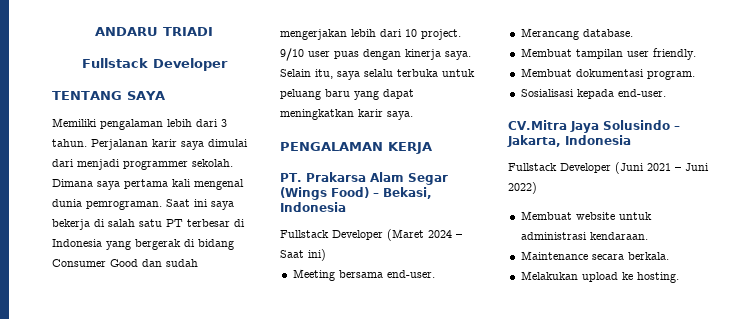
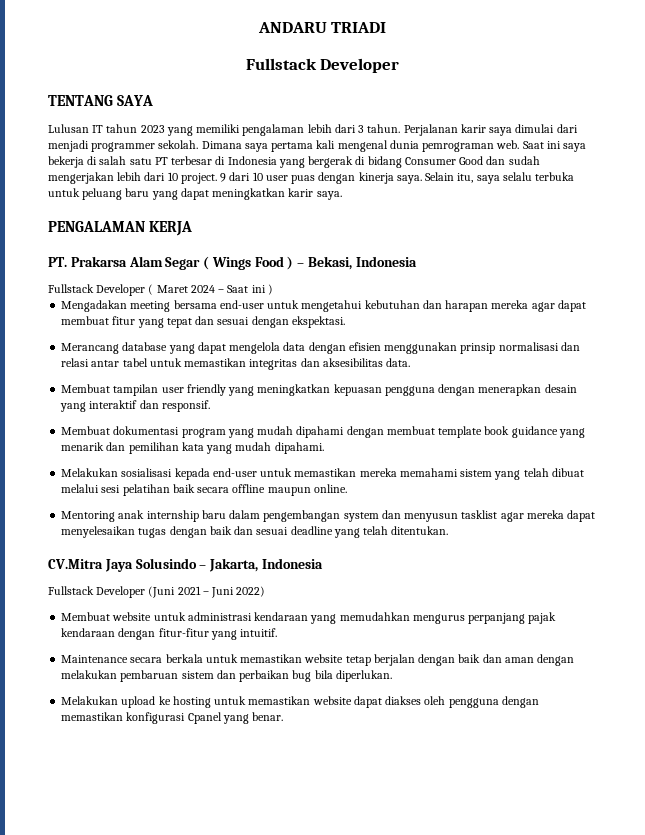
[52,118,97,127] Memiliki -> [48,124,241,136] Lulusan IT tahun 2023 yang memiliki
[86,200,162,210] pemrograman. -> [422,140,520,152] pemrograman web.
[280,48,304,61] 9/10 -> [220,172,263,182] 9 dari 10
[280,187,369,200] (Wings Food) -> [203,256,294,270] ( Wings Food )
[387,229,424,241] (Maret -> [148,284,188,295] ( Maret
[308,249,326,261] [292,269,435,281] [520,28,633,40] [520,48,696,60] [520,68,695,80] [520,89,666,99] ini) // Meeting bersama end-user. // Merancang database. // Membuat tampilan user friendly. // Membuat dokumentasi program. // Sosialisasi kepada end-user. -> [251,284,273,295] [61,300,586,312] [61,316,345,328] [61,342,580,354] [61,358,411,370] [61,384,577,396] [60,400,210,412] [61,426,585,438] [61,442,324,454] [61,468,584,480] [61,484,347,496] [61,510,596,522] [61,526,449,538] ini ) // Mengadakan meeting bersama end-user untuk mengetahui kebutuhan dan harapan mereka agar dapat membuat fitur yang tepat dan sesuai dengan ekspektasi. // Merancang database yang dapat mengelola data dengan efisien menggunakan prinsip normalisasi dan relasi antar tabel untuk memastikan integritas dan aksesibilitas data. // Membuat tampilan user friendly yang meningkatkan kepuasan pengguna dengan menerapkan desain yang interaktif dan responsif. // Membuat dokumentasi program yang mudah dipahami dengan membuat template book guidance yang menarik dan pemilihan kata yang mudah dipahami. // Melakukan sosialisasi kepada end-user untuk memastikan mereka memahami sistem yang telah dibuat melalui sesi pelatihan baik secara offline maupun online. // Mentoring anak internship baru dalam pengembangan system dan menyusun tasklist agar mereka dapat menyelesaikan tugas dengan baik dan sesuai deadline yang telah ditentukan.
[589,232,648,240] [520,251,669,260] [520,271,679,283] kendaraan. // Maintenance secara berkala. // Melakukan upload ke hosting. -> [254,612,557,624] [61,628,278,640] [61,654,575,666] [61,670,392,682] [61,696,539,708] [61,712,284,724] kendaraan yang memudahkan mengurus perpanjang pajak kendaraan dengan fitur-fitur yang intuitif. // Maintenance secara berkala untuk memastikan website tetap berjalan dengan baik dan aman dengan melakukan pembaruan sistem dan perbaikan bug bila diperlukan. // Melakukan upload ke hosting untuk memastikan website dapat diakses oleh pengguna dengan memastikan konfigurasi Cpanel yang benar.

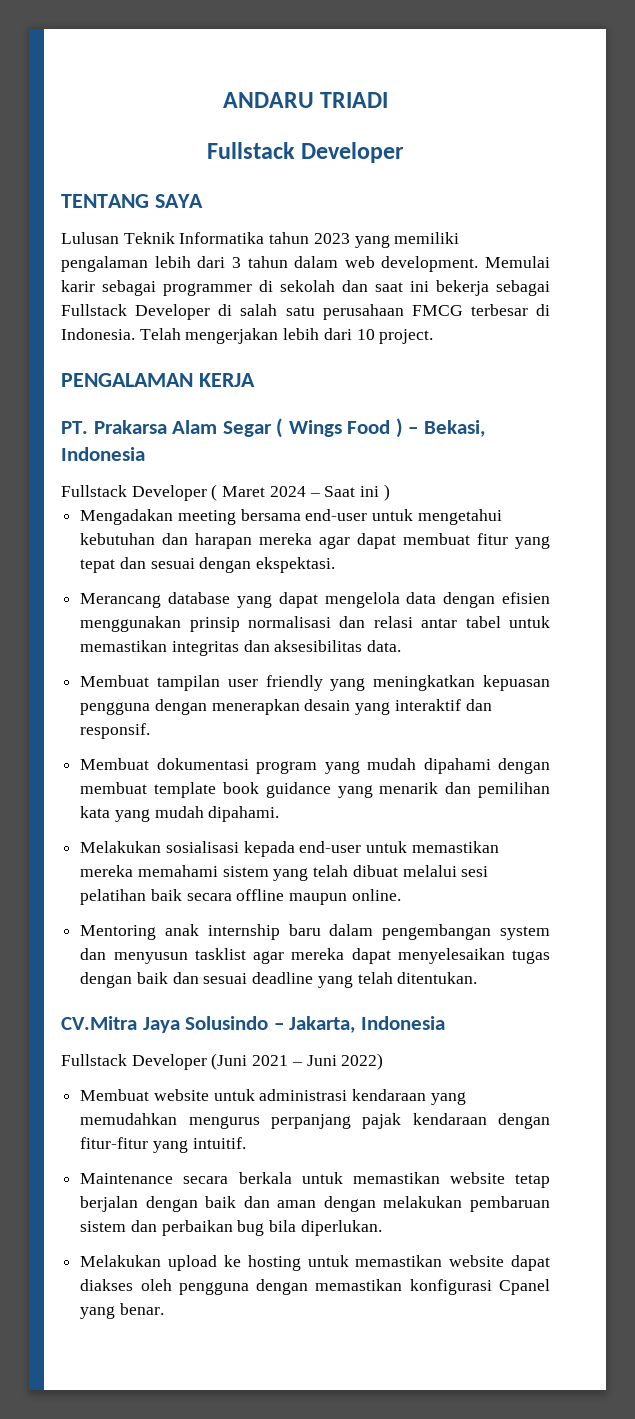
[92,125,104,133] IT -> [123,232,265,244] Teknik Informatika
[367,124,578,136] [48,140,587,152] [48,156,540,168] tahun. Perjalanan karir saya dimulai dari menjadi programmer sekolah. Dimana saya pertama kali mengenal dunia pemrograman web. Saat ini saya bekerja di salah satu PT terbesar di Indonesia yang bergerak di bidang Consumer Good dan sudah -> [247,256,550,272] [61,280,550,296] [61,304,550,320] [61,328,181,340] tahun dalam web development. Memulai karir sebagai programmer di sekolah dan saat ini bekerja sebagai Fullstack Developer di salah satu perusahaan FMCG terbesar di Indonesia. Telah
[220,172,575,184] [48,188,342,200] 9 dari 10 user puas dengan kinerja saya. Selain itu, saya selalu terbuka untuk peluang baru yang dapat meningkatkan karir saya. -> (434, 336) none

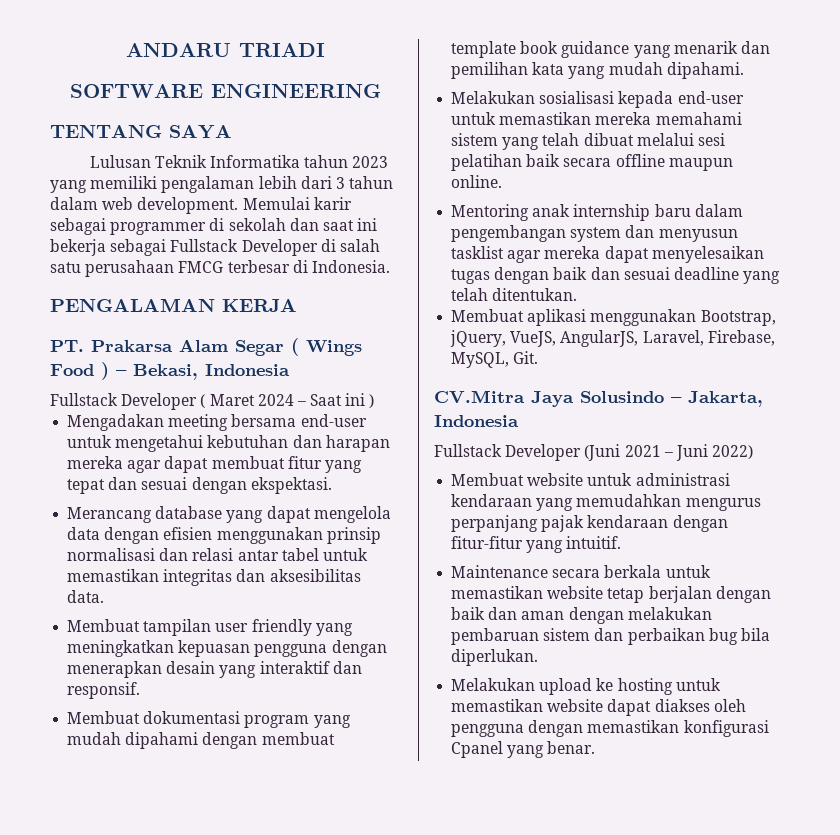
[206,142,405,163] Fullstack Developer -> [70,84,381,98] SOFTWARE ENGINEERING
[139,328,434,344] Telah mengerjakan lebih dari 10 project. -> (390, 266) none
(478, 978) none -> [451,309,776,326] [450,330,775,347] [451,351,539,368] // Membuat aplikasi menggunakan Bootstrap, jQuery, VueJS, AngularJS, Laravel, Firebase, MySQL, Git.

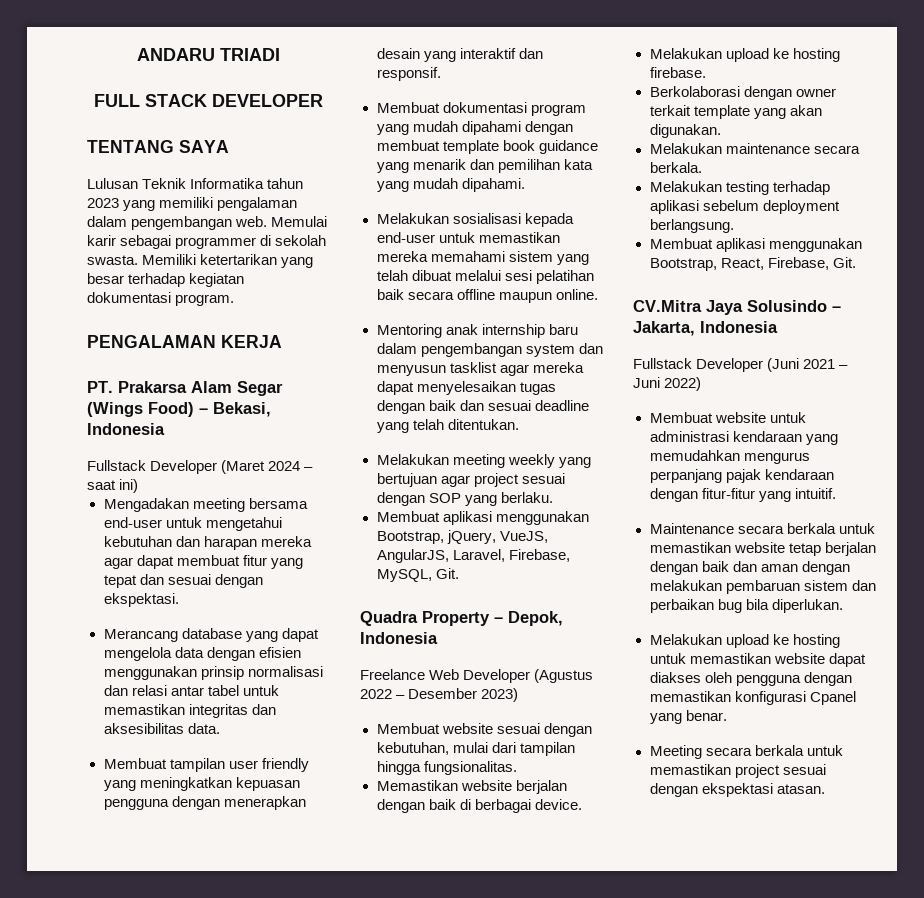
[70,84,381,98] SOFTWARE ENGINEERING -> [94,94,323,107] FULL STACK DEVELOPER
[258,176,394,189] [50,197,239,214] lebih dari 3 tahun dalam web development. -> [87,216,268,230] dalam pengembangan web.
[289,218,378,231] [50,239,380,256] [50,260,390,277] dan saat ini bekerja sebagai Fullstack Developer di salah satu perusahaan FMCG terbesar di Indonesia. -> [87,254,314,268] [87,273,245,287] [87,292,235,306] swasta. Memiliki ketertarikan yang besar terhadap kegiatan dokumentasi program.
[291,338,362,356] [50,362,109,380] ( Wings Food ) -> [87,402,194,417] (Wings Food)
[200,393,375,408] ( Maret 2024 – Saat ini ) -> [221,460,314,474] [87,479,139,493] (Maret 2024 – saat ini)
(578, 294) none -> [376,454,591,468] [376,473,565,487] [376,492,553,506] // Melakukan meeting weekly yang bertujuan agar project sesuai dengan SOP yang berlaku.
(539, 357) none -> [360,611,563,626] [360,632,438,644] [360,669,594,683] [360,688,519,702] [376,723,592,737] [376,742,575,756] [376,761,517,775] [376,780,567,794] [376,799,582,813] [649,48,840,62] [649,67,706,78] [649,86,836,100] [649,105,822,119] [649,124,721,138] [649,143,860,154] [649,162,702,173] [649,181,830,195] [649,200,840,214] [649,219,734,233] [649,238,862,252] [649,257,856,271] // Quadra Property – Depok, Indonesia // Freelance Web Developer (Agustus 2022 – Desember 2023) // Membuat website sesuai dengan kebutuhan, mulai dari tampilan hingga fungsionalitas. // Memastikan website berjalan dengan baik di berbagai device. // Melakukan upload ke hosting firebase. // Berkolaborasi dengan owner terkait template yang akan digunakan. // Melakukan maintenance secara berkala. // Melakukan testing terhadap aplikasi sebelum deployment berlangsung. // Membuat aplikasi menggunakan Bootstrap, React, Firebase, Git.
(596, 747) none -> [649,745,843,759] [649,764,826,778] [649,783,825,797] // Meeting secara berkala untuk memastikan project sesuai dengan ekspektasi atasan.

